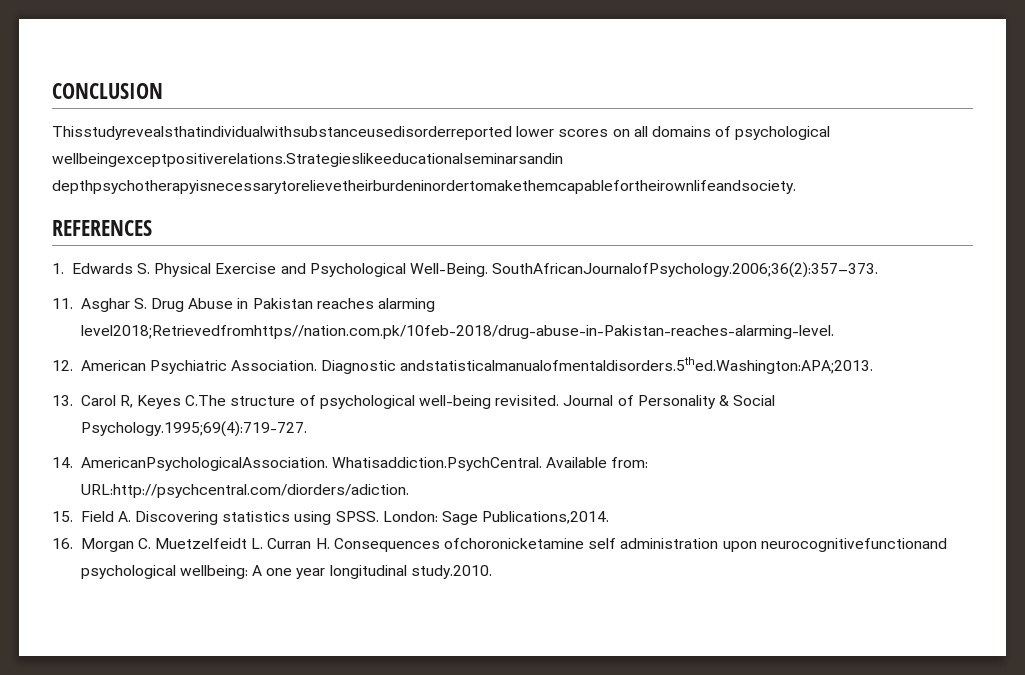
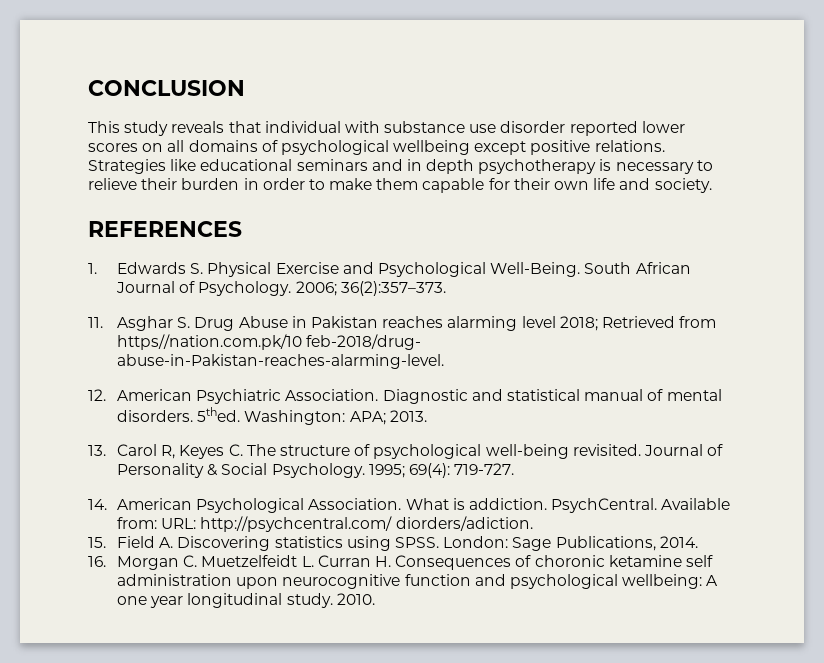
[52,126,512,140] Thisstudyrevealsthatindividualwithsubstanceusedisorderreported -> [88,121,638,136] This study reveals that individual with substance use disorder reported
[52,153,563,167] [52,180,796,194] wellbeingexceptpositiverelations.Strategieslikeeducationalseminarsandin depthpsychotherapyisnecessarytorelievetheirburdeninordertomakethemcapablefortheirownlifeandsociety. -> [393,140,665,155] [88,159,713,174] [88,178,712,193] wellbeing except positive relations. Strategies like educational seminars and in depth psychotherapy is necessary to relieve their burden in order to make them capable for their own life and society.
[492,262,879,278] SouthAfricanJournalofPsychology.2006;36(2):357–373. -> [584,262,691,274] [116,281,446,296] South African Journal of Psychology. 2006; 36(2):357–373.
[80,325,834,339] level2018;Retrievedfromhttps//nation.com.pk/10feb-2018/drug-abuse-in-Pakistan-reaches-alarming-level. -> [521,316,717,331] [117,334,422,350] [117,354,445,369] level 2018; Retrieved from https//nation.com.pk/10 feb-2018/drug- abuse-in-Pakistan-reaches-alarming-level.
[400,357,874,374] andstatisticalmanualofmentaldisorders.5thed.Washington:APA;2013. -> [471,389,722,401] [117,407,427,425] and statistical manual of mental disorders. 5thed. Washington: APA; 2013.
[185,395,227,406] C.The -> [228,444,276,456] C. The
[80,421,307,437] [52,457,649,471] [80,484,409,498] Psychology.1995;69(4):719-727. // 14. AmericanPsychologicalAssociation. Whatisaddiction.PsychCentral. Available from: URL:http://psychcentral.com/diorders/adiction. -> [271,463,515,478] [88,498,731,513] [117,516,533,532] Psychology. 1995; 69(4): 719-727. // 14. American Psychological Association. What is addiction. PsychCentral. Available from: URL: http://psychcentral.com/ diorders/adiction.
[482,511,610,524] Publications,2014. -> [555,536,698,551] Publications, 2014.
[444,538,947,552] ofchoronicketamine self administration upon neurocognitivefunctionand -> [515,555,713,567] [117,574,506,589] of choronic ketamine self administration upon neurocognitive function and
[410,565,492,579] study.2010. -> [286,593,375,608] study. 2010.

